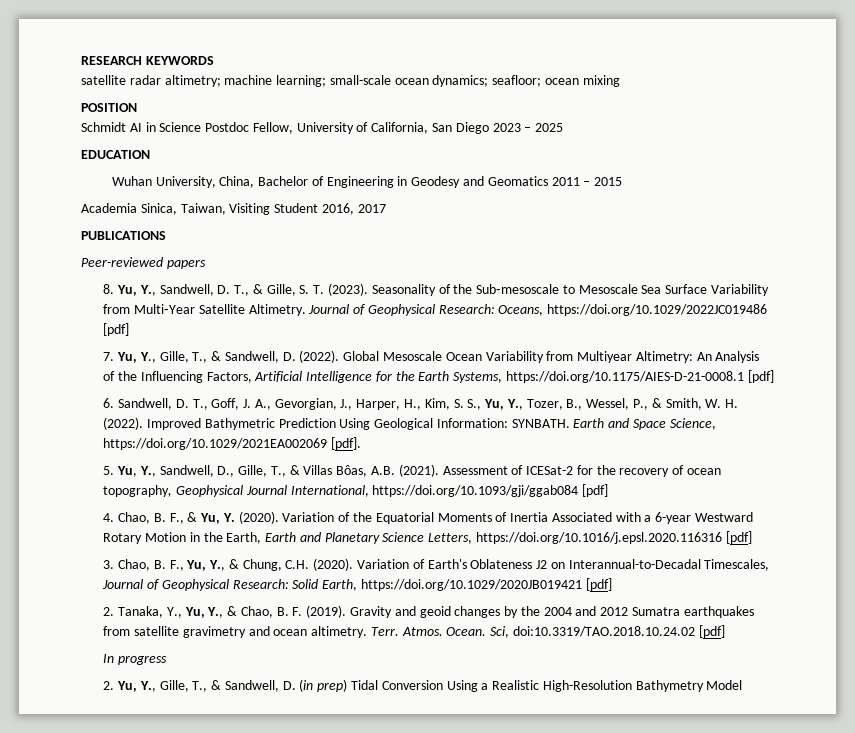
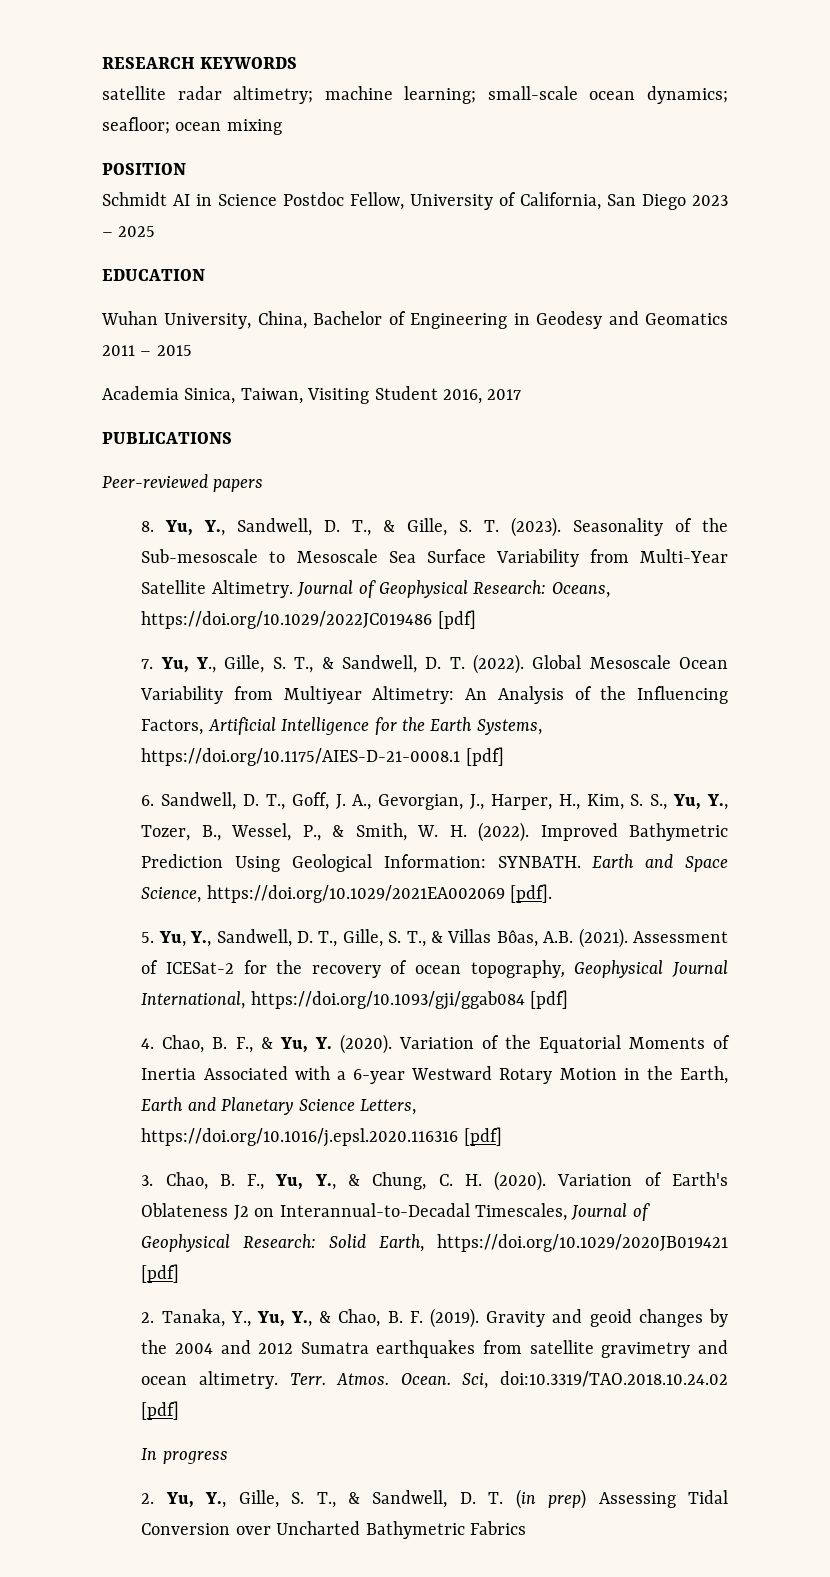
[192,351,296,363] T., & Sandwell, D. -> [272,655,465,673] S. T., & Sandwell, D. T.
[217,465,268,477] D., Gille, -> [296,929,402,947] D. T., Gille, S.
[285,560,310,569] C.H. -> [438,1174,482,1186] C. H.
[192,680,296,692] T., & Sandwell, D. -> [291,1490,504,1508] S. T., & Sandwell, D. T.
(348, 685) none -> [598,1492,676,1508] Assessing
[446,680,743,692] Using a Realistic High-Resolution Bathymetry Model -> [235,1521,526,1539] over Uncharted Bathymetric Fabrics

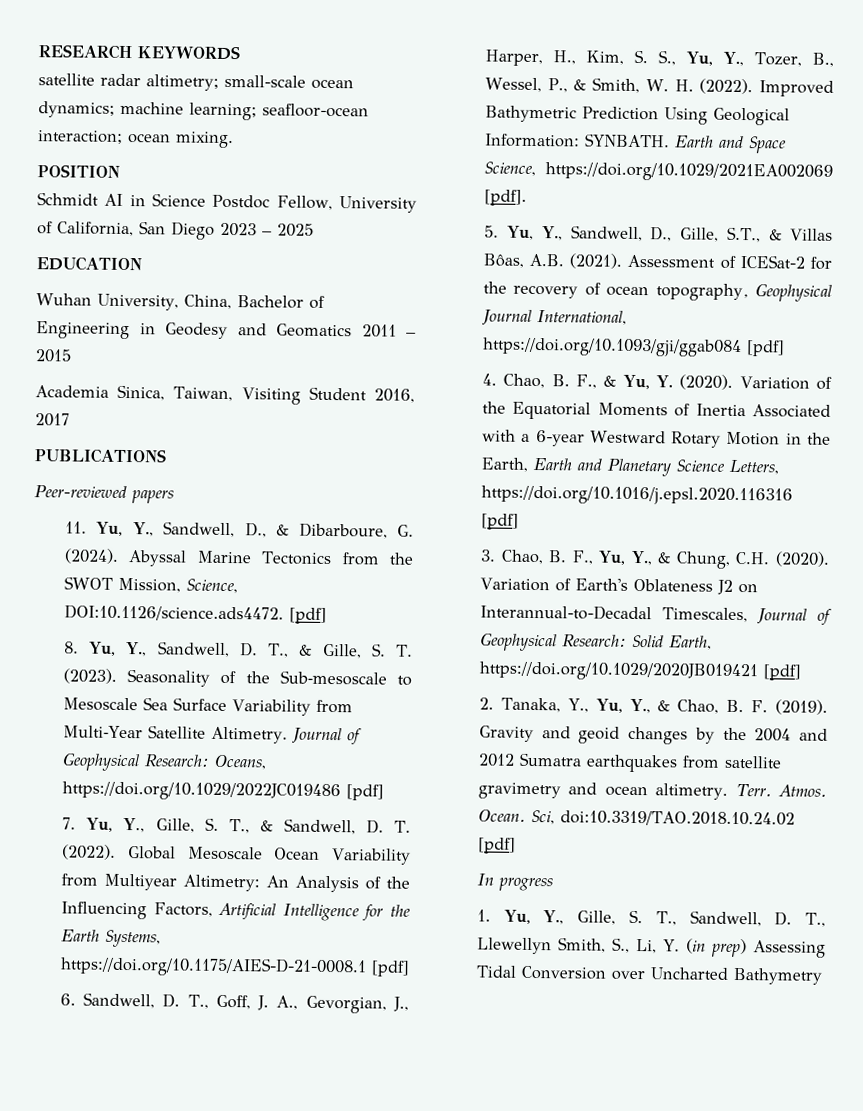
[324,86,477,104] machine learning; -> (219, 82) none
[102,117,282,135] seafloor; ocean mixing -> [120,101,369,121] [38,130,234,149] machine learning; seafloor-ocean interaction; ocean mixing.
(264, 485) none -> [64,521,414,539] [63,548,414,567] [63,576,238,594] [63,604,327,624] // 11. Yu, Y., Sandwell, D., & Dibarboure, G. (2024). Abyssal Marine Tectonics from the SWOT Mission, Science, DOI:10.1126/science.ads4472. [pdf]
[296,929,426,947] D. T., Gille, S. T., -> [650,226,762,243] D., Gille, S.T.,
[438,1174,482,1186] C. H. -> [735,551,771,565] C.H.
[141,1490,504,1508] 2. Yu, Y., Gille, S. T., & Sandwell, D. T. -> [476,909,827,927] [476,937,680,955] 1. Yu, Y., Gille, S. T., Sandwell, D. T., Llewellyn Smith, S., Li, Y.
[365,1521,526,1539] Bathymetric Fabrics -> [732,967,822,985] Bathymetry

